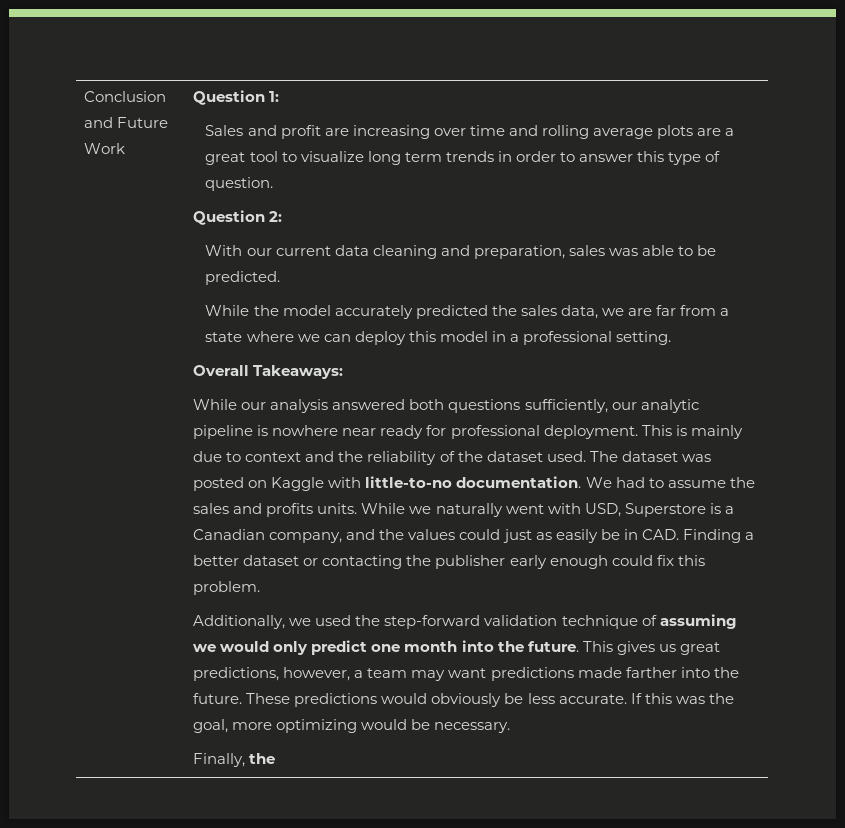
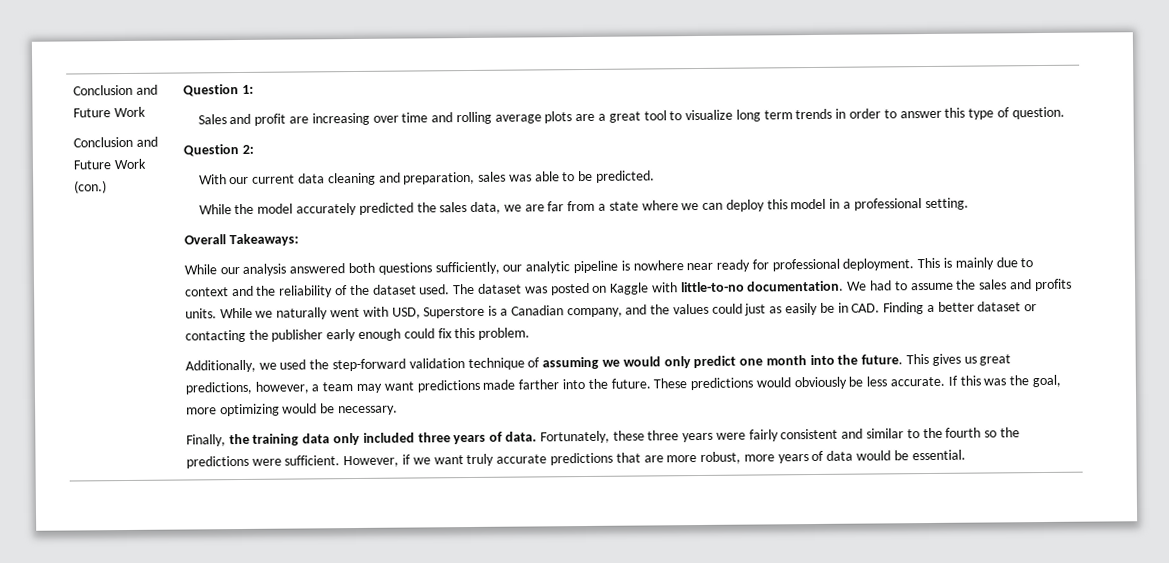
[84,91,167,102] [84,117,169,128] [84,143,126,154] Conclusion and Future Work -> [72,84,158,96] [72,106,146,118] [72,136,158,148] [72,158,147,170] [73,180,107,194] Conclusion and Future Work // Conclusion and Future Work (con.)
(276, 758) none -> [252,427,1020,446] [185,449,966,469] training data only included three years of data. Fortunately, these three years were fairly consistent and similar to the fourth so the predictions were sufficient. However, if we want truly accurate predictions that are more robust, more years of data would be essential.

